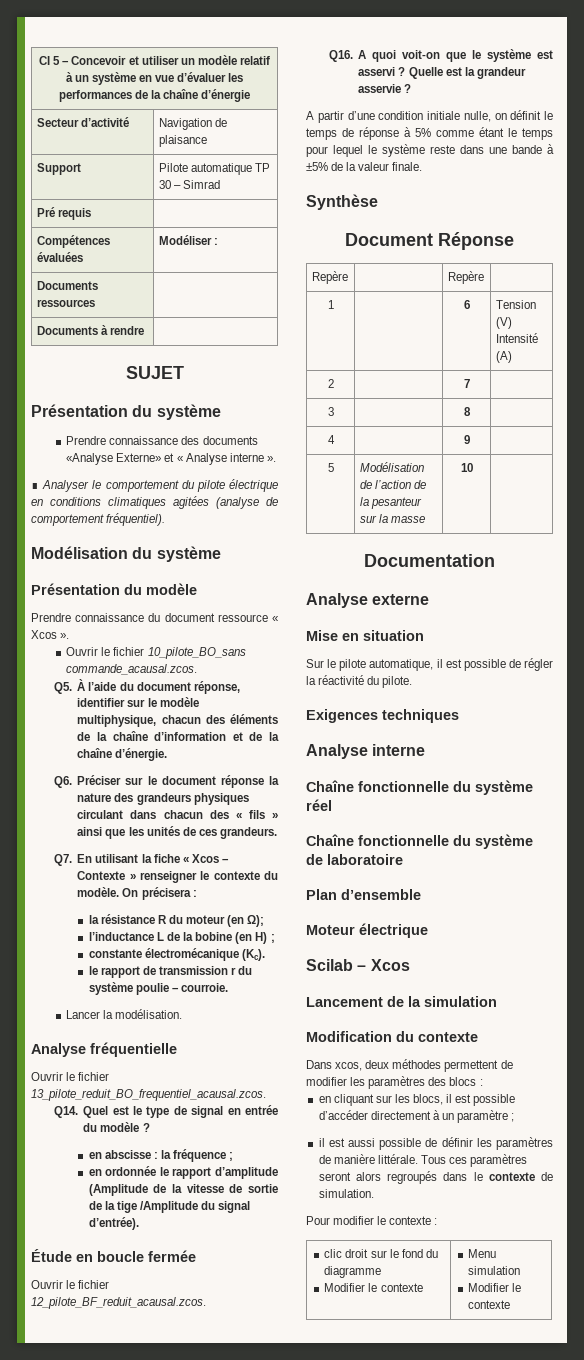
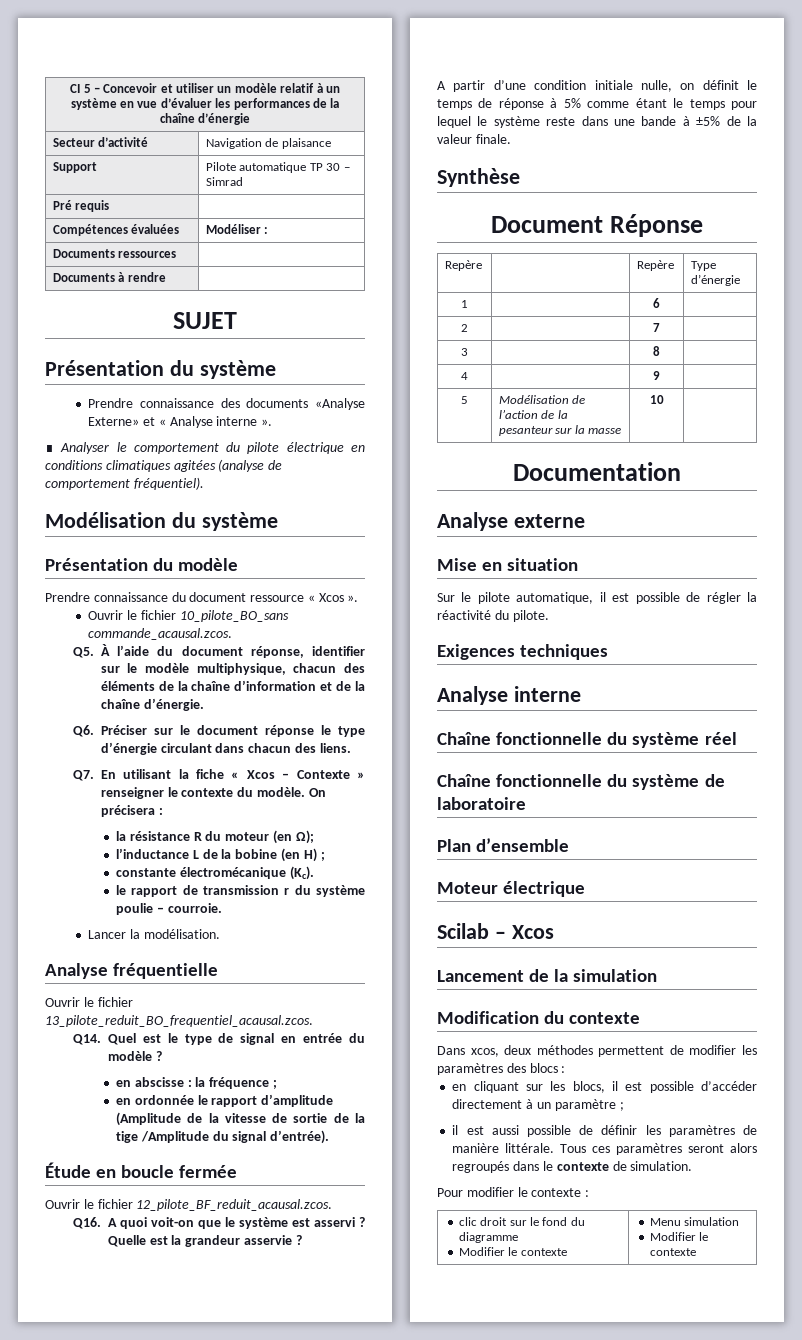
[269,776,279,785] [77,793,249,805] [77,810,279,819] [77,826,277,839] la nature des grandeurs physiques circulant dans chacun des « fils » ainsi que les unités de ces grandeurs. -> [320,725,365,737] [100,742,351,755] le type d’énergie circulant dans chacun des liens.
(484, 277) none -> [691,261,717,271] [691,274,741,286] Type d’énergie
[495,300,536,309] [495,317,512,329] [495,333,538,343] [495,351,512,363] Tension (V) Intensité (A) -> (660, 303) none

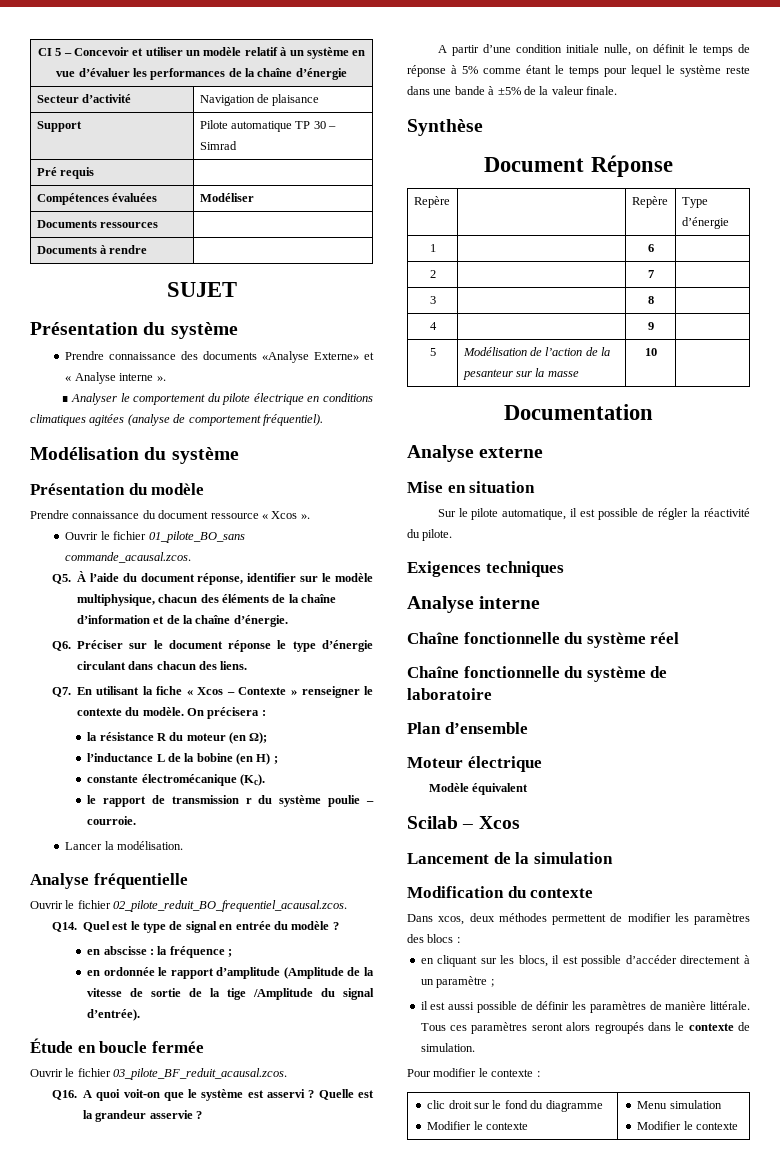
[264,227,269,234] : -> (254, 197) none
[179,610,289,622] 10_pilote_BO_sans -> [148,531,245,543] 01_pilote_BO_sans
[45,1015,313,1027] 13_pilote_reduit_BO_frequentiel_acausal.zcos. -> [113,900,348,912] 02_pilote_reduit_BO_frequentiel_acausal.zcos.
[136,1199,333,1211] 12_pilote_BF_reduit_acausal.zcos. -> [113,1068,288,1080] 03_pilote_BF_reduit_acausal.zcos.
(586, 889) none -> [428,783,529,795] // Modèle équivalent

